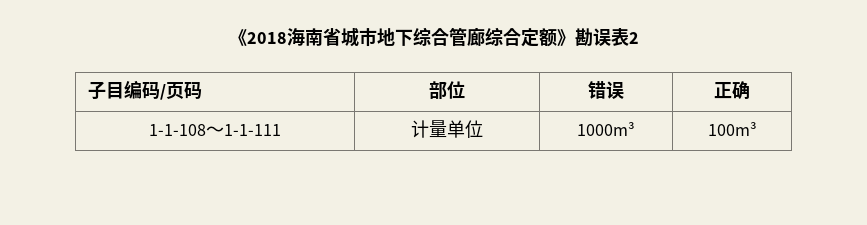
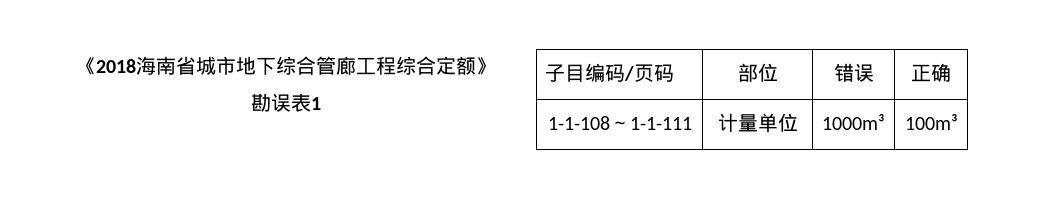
(485, 37) none -> [356,56,396,75] 工程
[628,32,639,44] 2 -> [311,97,321,110] 1

